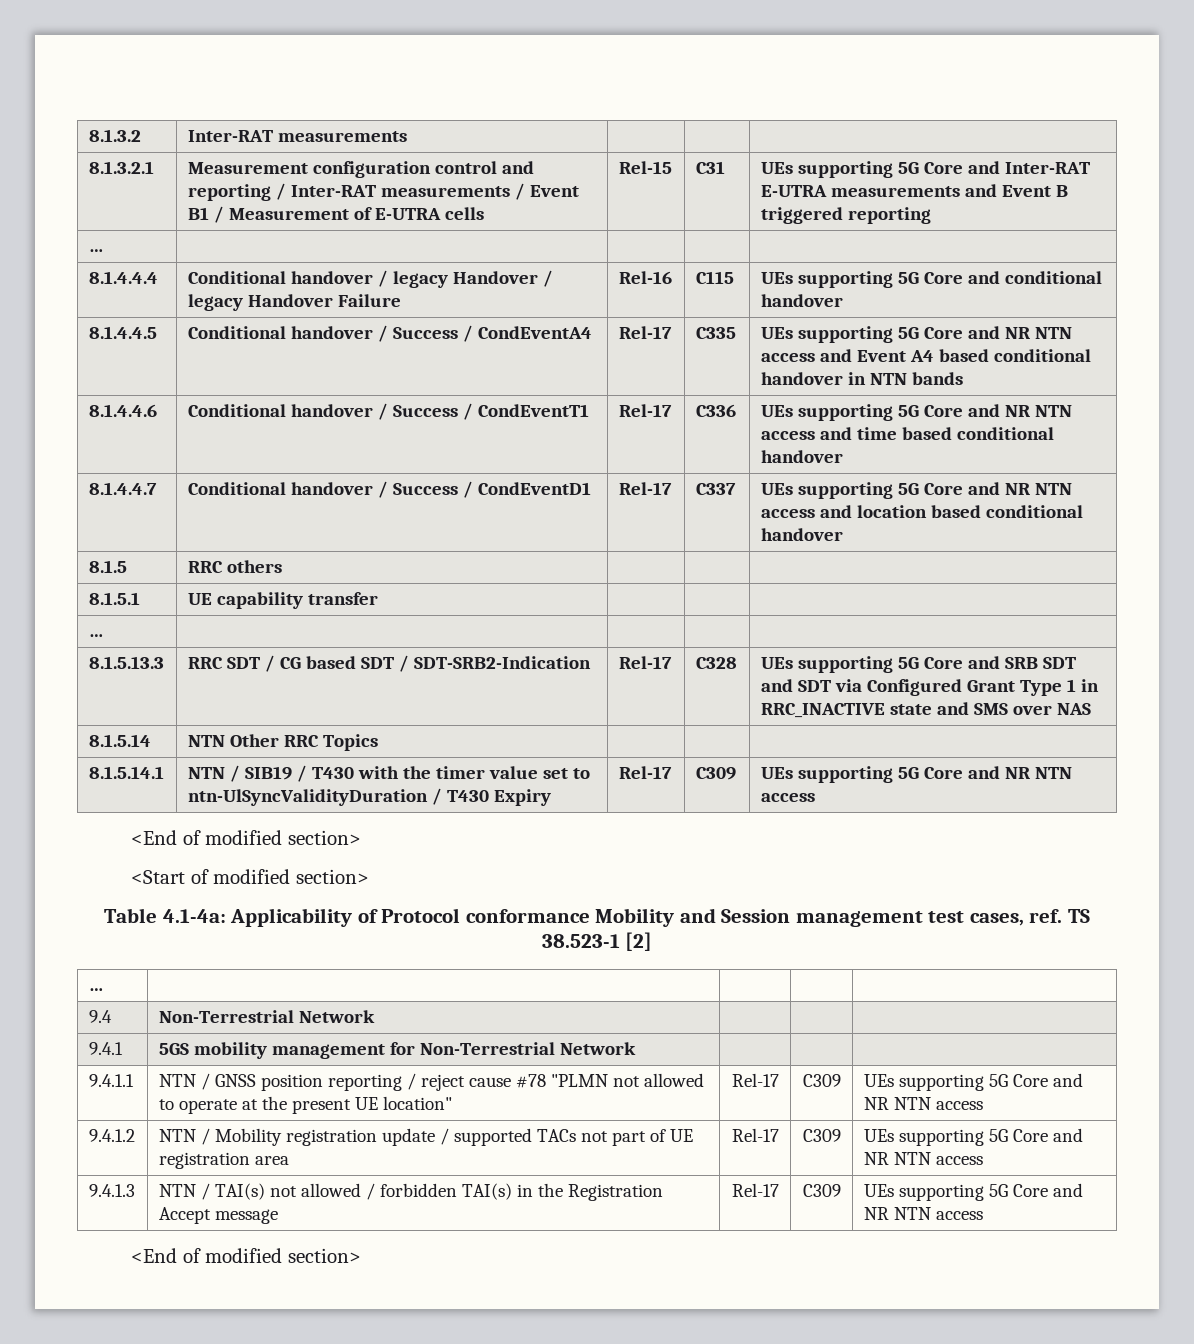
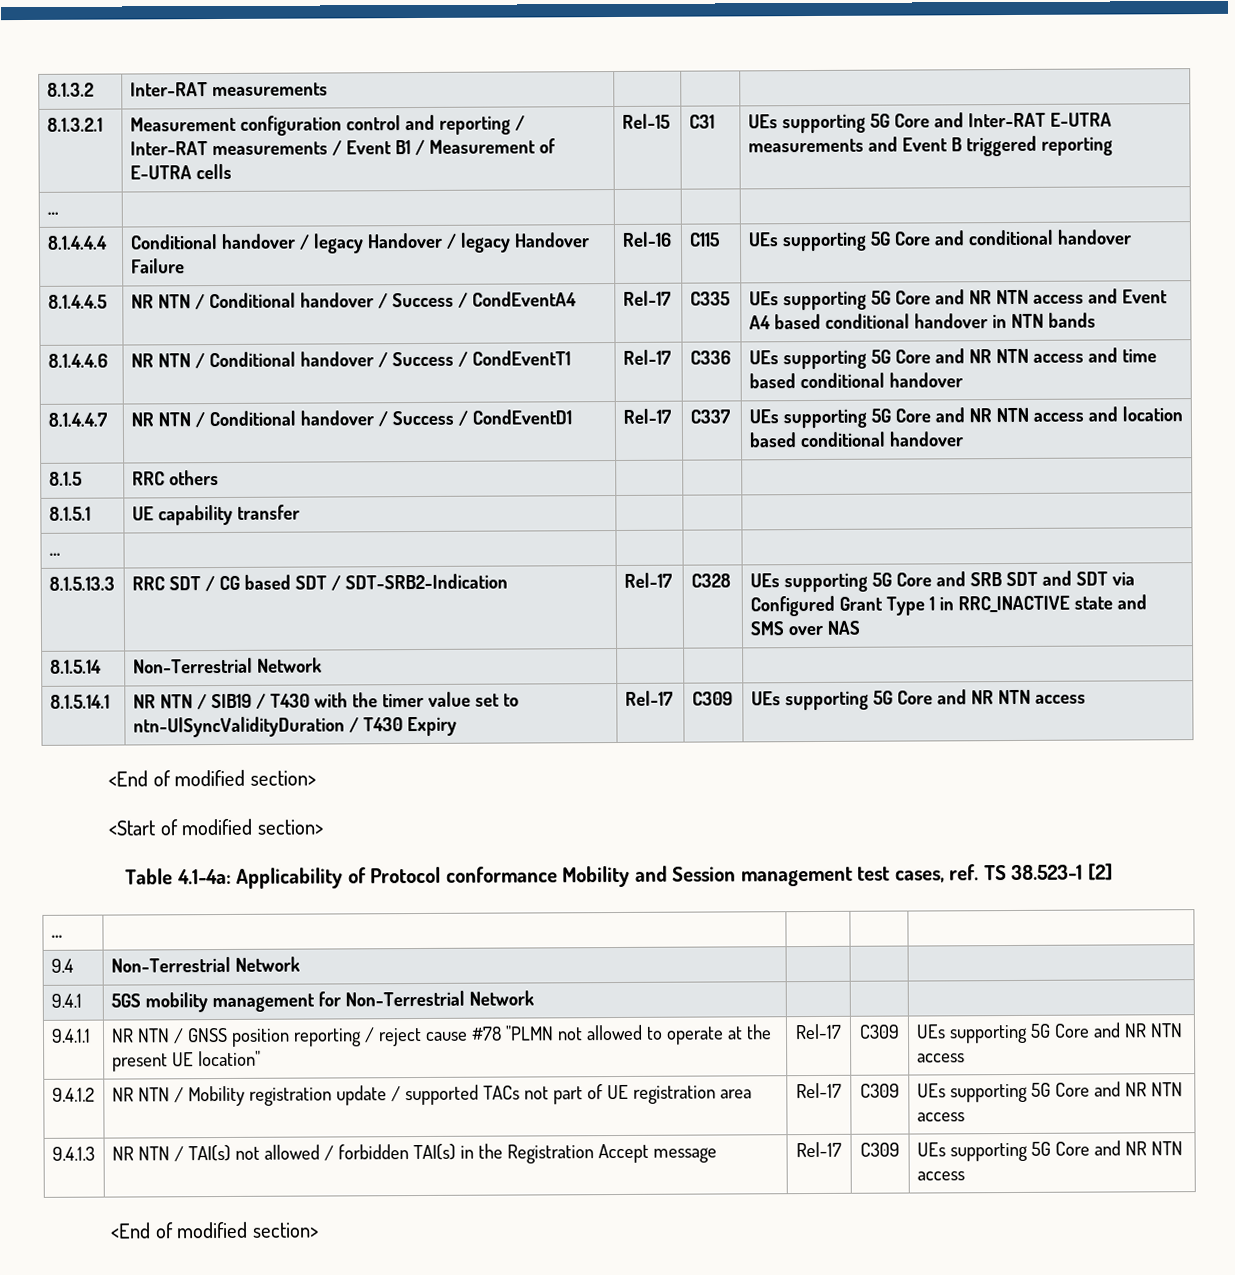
(157, 332) none -> [130,294,205,310] NR NTN /
(157, 410) none -> [130,353,205,369] NR NTN /
(157, 488) none -> [130,412,205,428] NR NTN /
[187,734,378,751] NTN Other RRC Topics -> [132,657,322,674] Non-Terrestrial Network
(164, 772) none -> [132,694,156,709] NR
(134, 1080) none -> [110,1028,134,1043] NR
(135, 1135) none -> [111,1087,134,1102] NR
(135, 1190) none -> [111,1146,134,1161] NR

